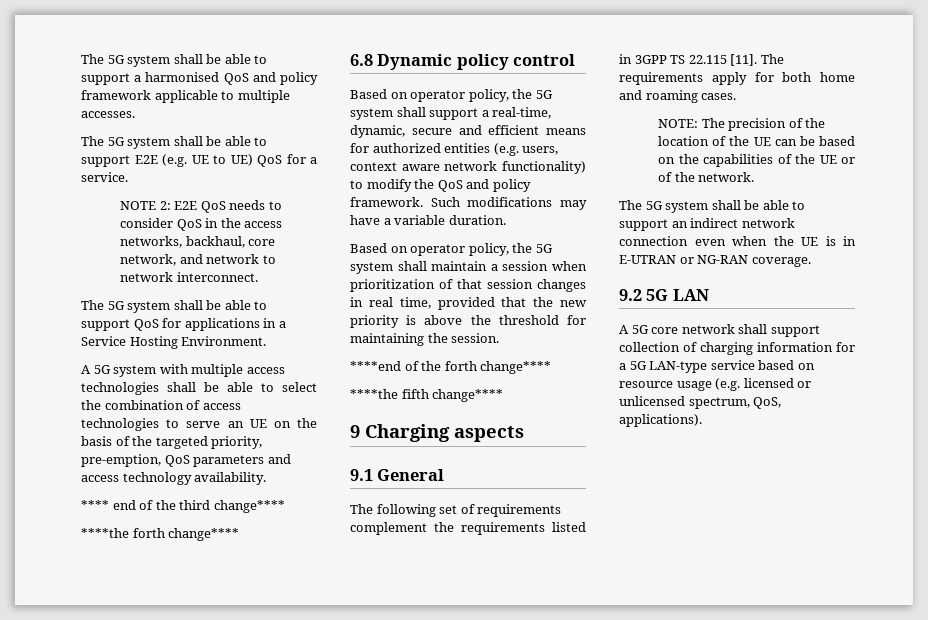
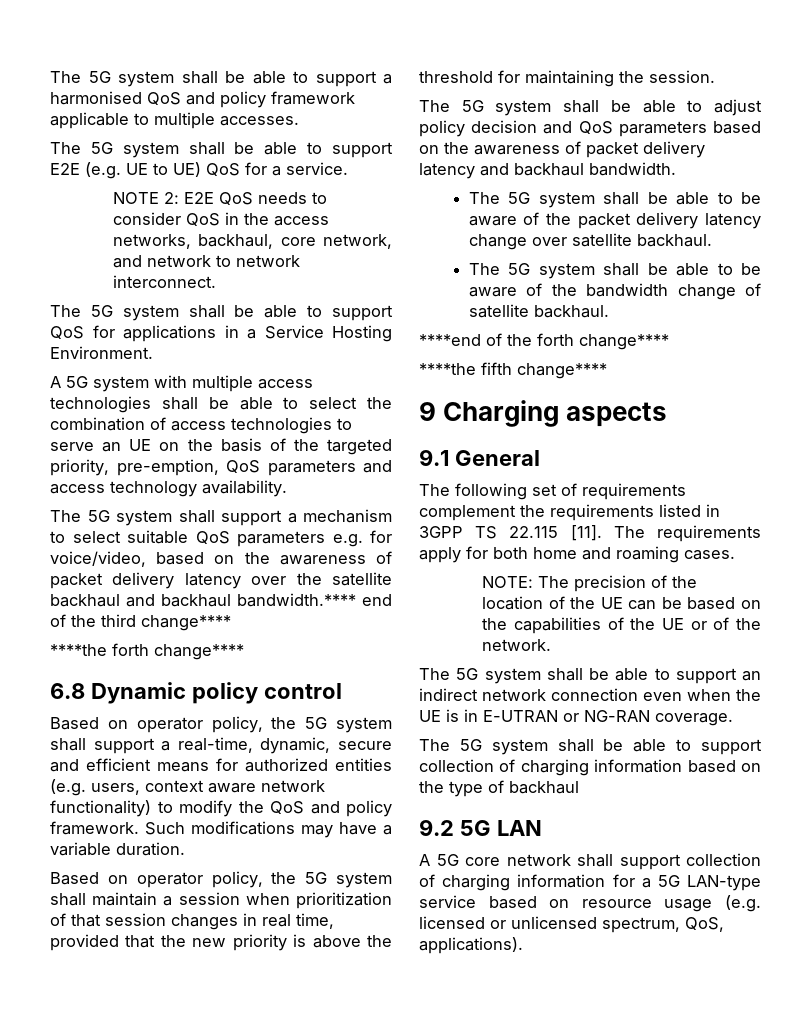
[81,500,109,510] **** -> [50,509,392,526] [50,530,392,547] [50,551,392,567] [50,572,392,589] [50,593,356,607] The 5G system shall support a mechanism to select suitable QoS parameters e.g. for voice/video, based on the awareness of packet delivery latency over the satellite backhaul and backhaul bandwidth.****
(500, 338) none -> [419,99,762,116] [419,120,761,137] [419,141,705,158] [419,162,676,179] [468,192,761,208] [468,212,761,229] [468,233,712,250] [468,263,761,279] [468,283,761,300] [468,304,609,318] // The 5G system shall be able to adjust policy decision and QoS parameters based on the awareness of packet delivery latency and backhaul bandwidth. // The 5G system shall be able to be aware of the packet delivery latency change over satellite backhaul. // The 5G system shall be able to be aware of the bandwidth change of satellite backhaul.
(811, 262) none -> [419,739,762,755] [419,759,761,776] [419,780,579,797] // The 5G system shall be able to support collection of charging information based on the type of backhaul

